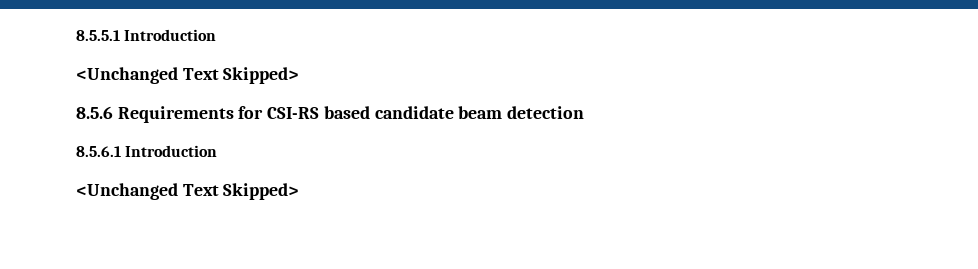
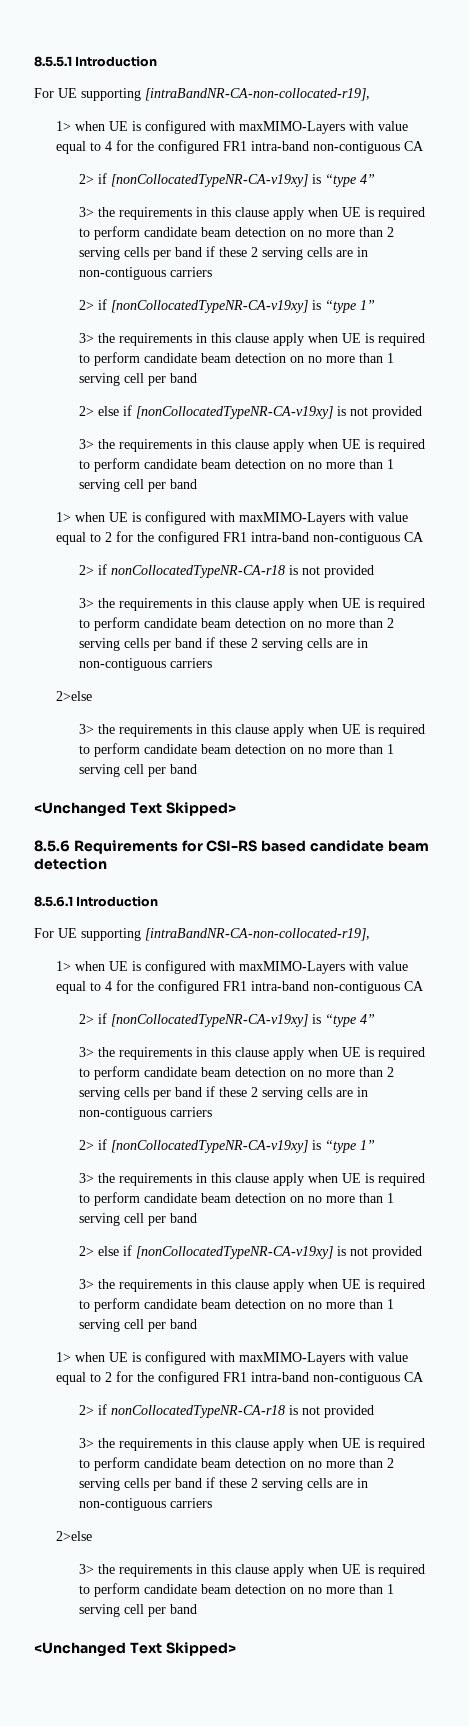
(217, 35) none -> [34,88,370,101] [56,120,409,134] [56,140,425,154] [78,173,375,187] [78,207,425,220] [78,226,394,240] [78,246,368,260] [78,267,212,280] [78,299,375,313] [78,333,425,346] [78,352,394,366] [78,373,197,386] [78,405,422,419] [78,439,425,452] [78,458,394,472] [78,479,197,492] [56,511,409,525] [56,531,425,545] [78,564,374,578] [78,598,425,611] [78,617,394,631] [78,637,368,651] [78,658,212,671] [56,691,93,701] [78,724,425,737] [78,743,394,757] [78,764,197,777] // For UE supporting [intraBandNR-CA-non-collocated-r19], // 1> when UE is configured with maxMIMO-Layers with value equal to 4 for the configured FR1 intra-band non-contiguous CA // 2> if [nonCollocatedTypeNR-CA-v19xy] is “type 4” // 3> the requirements in this clause apply when UE is required to perform candidate beam detection on no more than 2 serving cells per band if these 2 serving cells are in non-contiguous carriers // 2> if [nonCollocatedTypeNR-CA-v19xy] is “type 1” // 3> the requirements in this clause apply when UE is required to perform candidate beam detection on no more than 1 serving cell per band // 2> else if [nonCollocatedTypeNR-CA-v19xy] is not provided // 3> the requirements in this clause apply when UE is required to perform candidate beam detection on no more than 1 serving cell per band // 1> when UE is configured with maxMIMO-Layers with value equal to 2 for the configured FR1 intra-band non-contiguous CA // 2> if nonCollocatedTypeNR-CA-r18 is not provided // 3> the requirements in this clause apply when UE is required to perform candidate beam detection on no more than 2 serving cells per band if these 2 serving cells are in non-contiguous carriers // 2>else // 3> the requirements in this clause apply when UE is required to perform candidate beam detection on no more than 1 serving cell per band
(218, 151) none -> [34,928,370,941] [56,960,409,974] [56,980,425,994] [78,1013,375,1027] [78,1047,425,1060] [78,1066,394,1080] [78,1086,368,1100] [78,1107,212,1120] [78,1139,375,1153] [78,1173,425,1186] [78,1192,394,1206] [78,1213,197,1226] [78,1245,422,1259] [78,1279,425,1292] [78,1298,394,1312] [78,1319,197,1332] [56,1351,409,1365] [56,1371,425,1385] [78,1404,374,1418] [78,1438,425,1451] [78,1457,394,1471] [78,1477,368,1491] [78,1498,212,1511] [56,1531,93,1541] [78,1564,425,1577] [78,1583,394,1597] [78,1604,197,1617] // For UE supporting [intraBandNR-CA-non-collocated-r19], // 1> when UE is configured with maxMIMO-Layers with value equal to 4 for the configured FR1 intra-band non-contiguous CA // 2> if [nonCollocatedTypeNR-CA-v19xy] is “type 4” // 3> the requirements in this clause apply when UE is required to perform candidate beam detection on no more than 2 serving cells per band if these 2 serving cells are in non-contiguous carriers // 2> if [nonCollocatedTypeNR-CA-v19xy] is “type 1” // 3> the requirements in this clause apply when UE is required to perform candidate beam detection on no more than 1 serving cell per band // 2> else if [nonCollocatedTypeNR-CA-v19xy] is not provided // 3> the requirements in this clause apply when UE is required to perform candidate beam detection on no more than 1 serving cell per band // 1> when UE is configured with maxMIMO-Layers with value equal to 2 for the configured FR1 intra-band non-contiguous CA // 2> if nonCollocatedTypeNR-CA-r18 is not provided // 3> the requirements in this clause apply when UE is required to perform candidate beam detection on no more than 2 serving cells per band if these 2 serving cells are in non-contiguous carriers // 2>else // 3> the requirements in this clause apply when UE is required to perform candidate beam detection on no more than 1 serving cell per band

